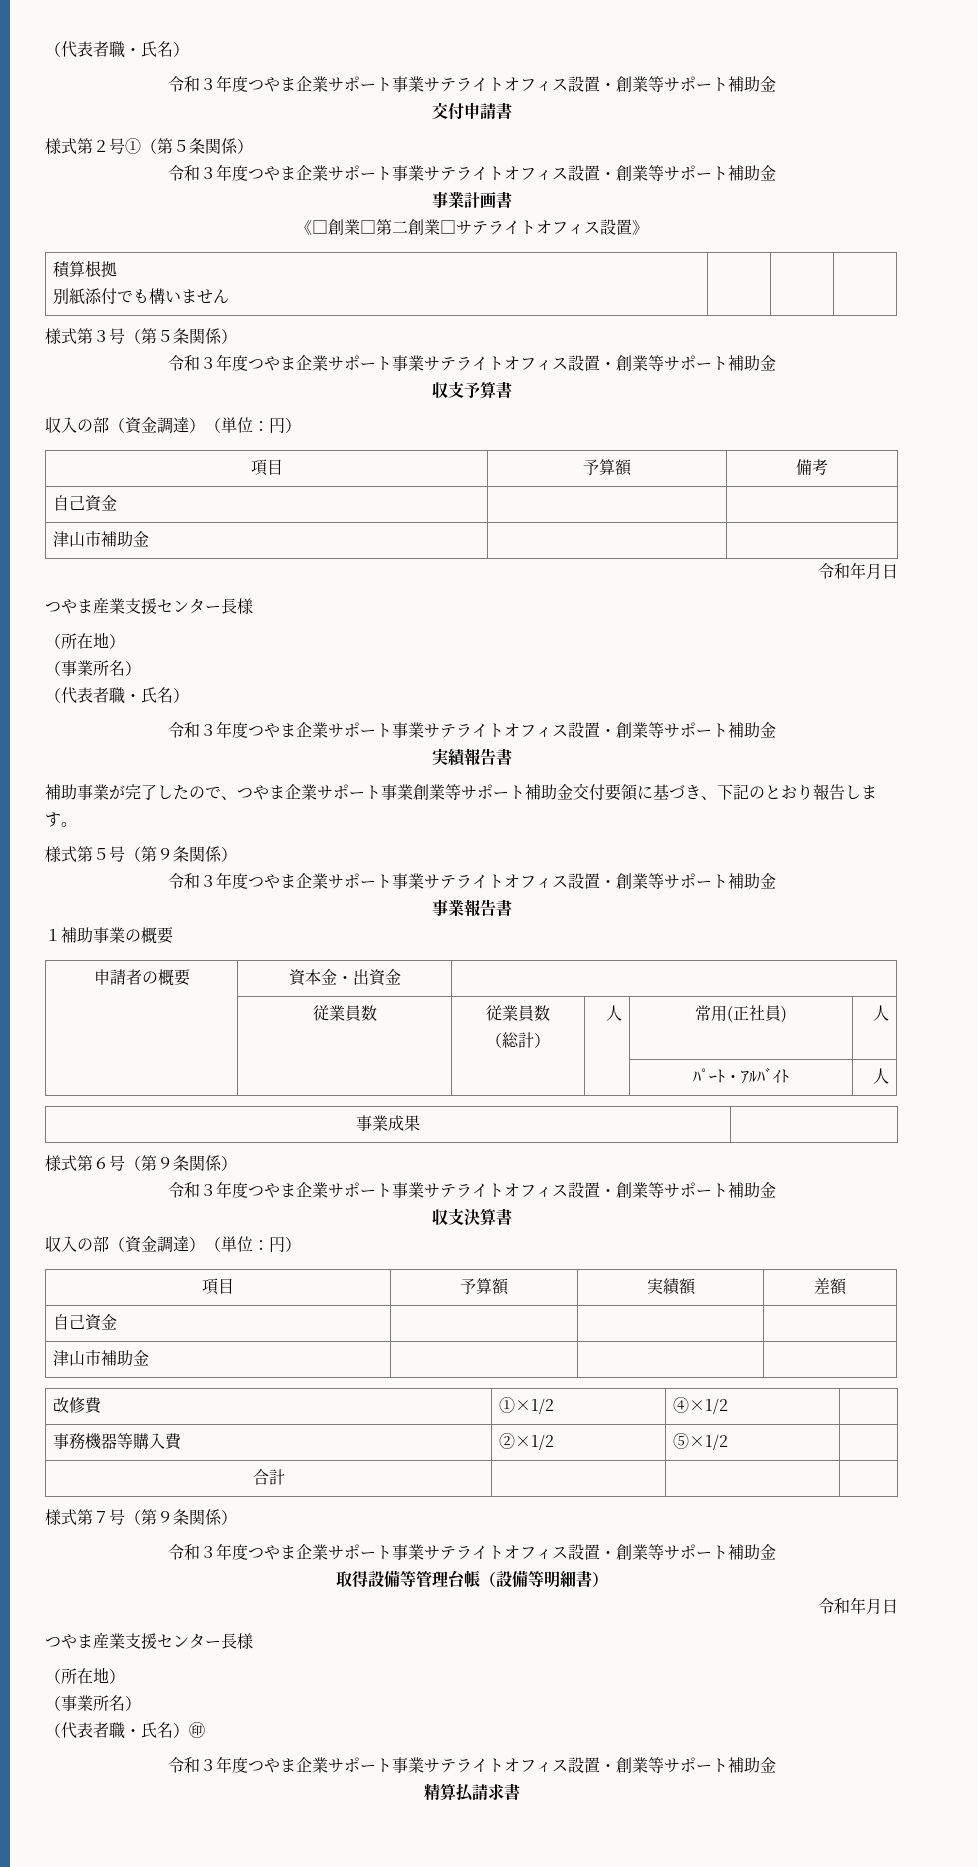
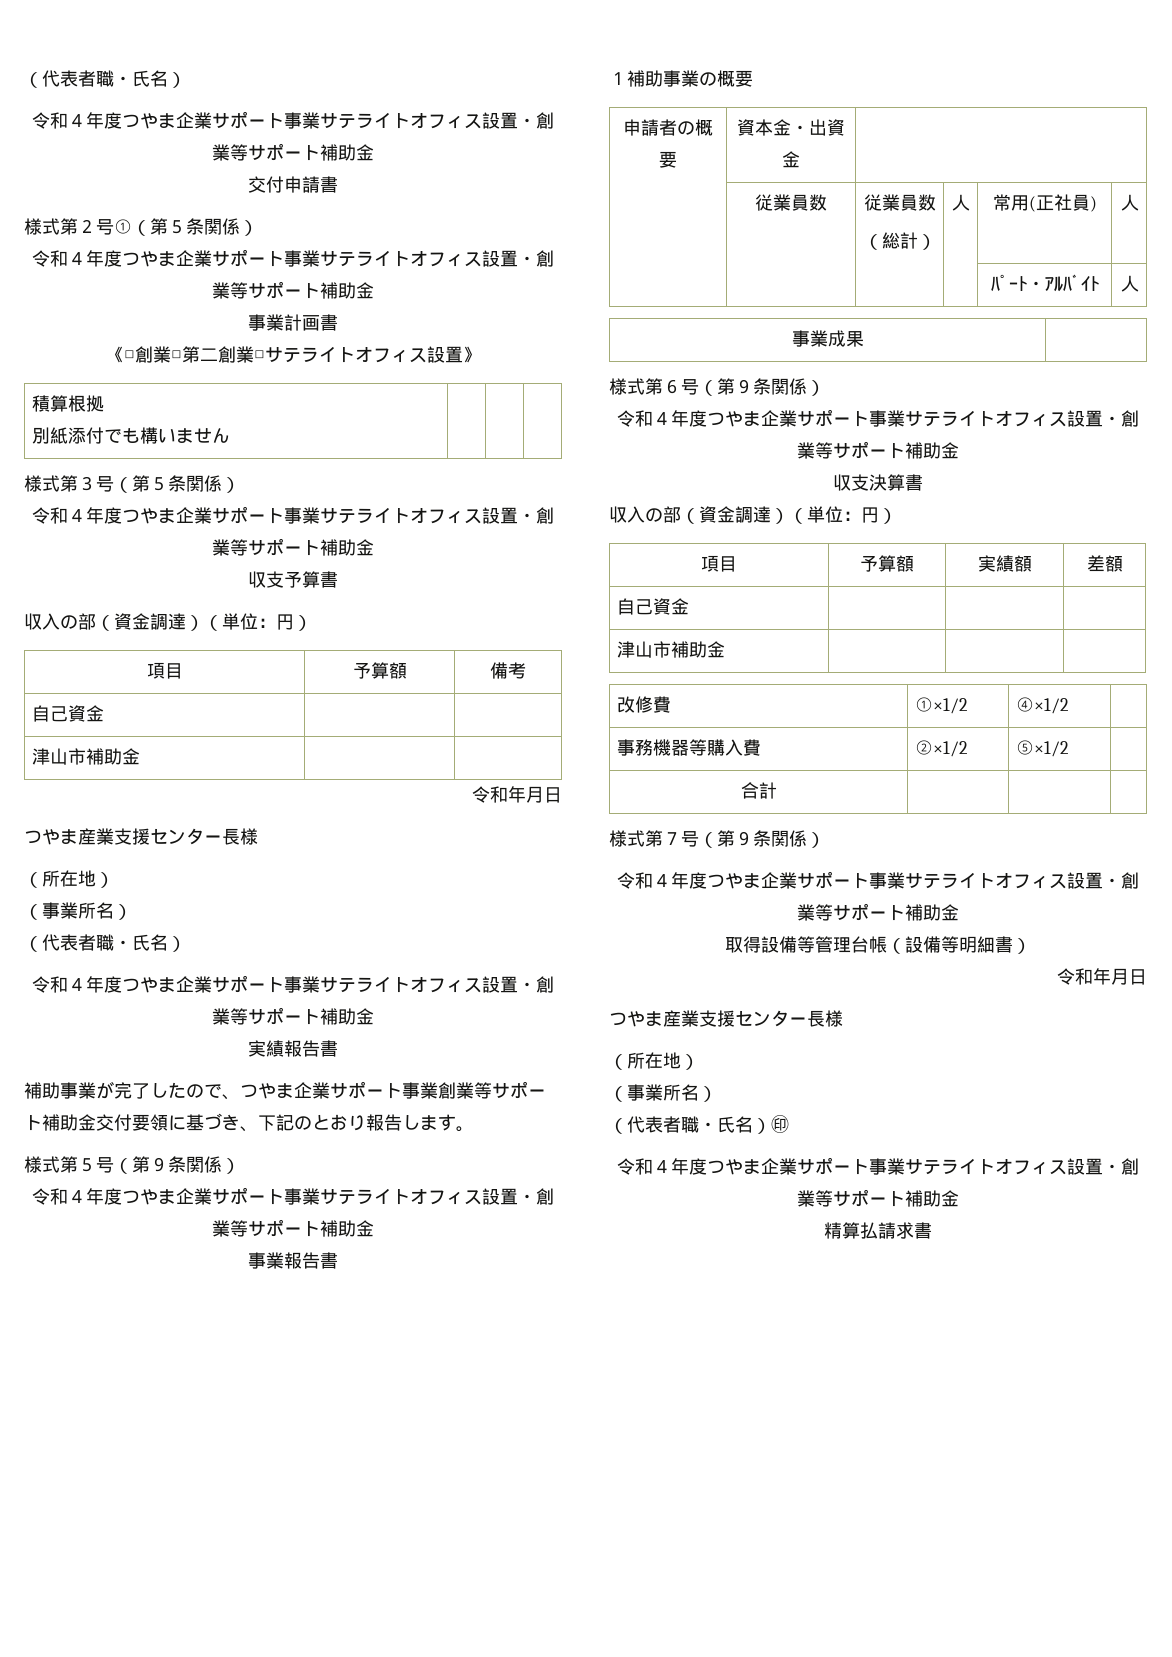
[45,41,189,58] [167,76,216,92] （代表者職・氏名） // 令和３ -> [24,70,186,88] [32,112,86,129] （代表者職・氏名） // 令和４
[199,167,216,179] ３ -> [68,252,86,265] ４
[199,357,216,369] ３ -> [68,509,86,522] ４
[199,724,216,736] ３ -> [68,978,86,991] ４
[199,875,216,887] ３ -> [68,1190,86,1203] ４
[199,1184,216,1196] ３ -> [653,412,671,425] ４
[199,1546,216,1558] ３ -> [653,874,671,887] ４
[199,1759,216,1771] ３ -> [653,1160,671,1173] ４

